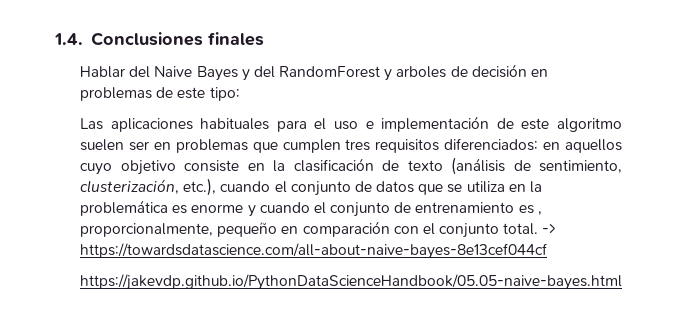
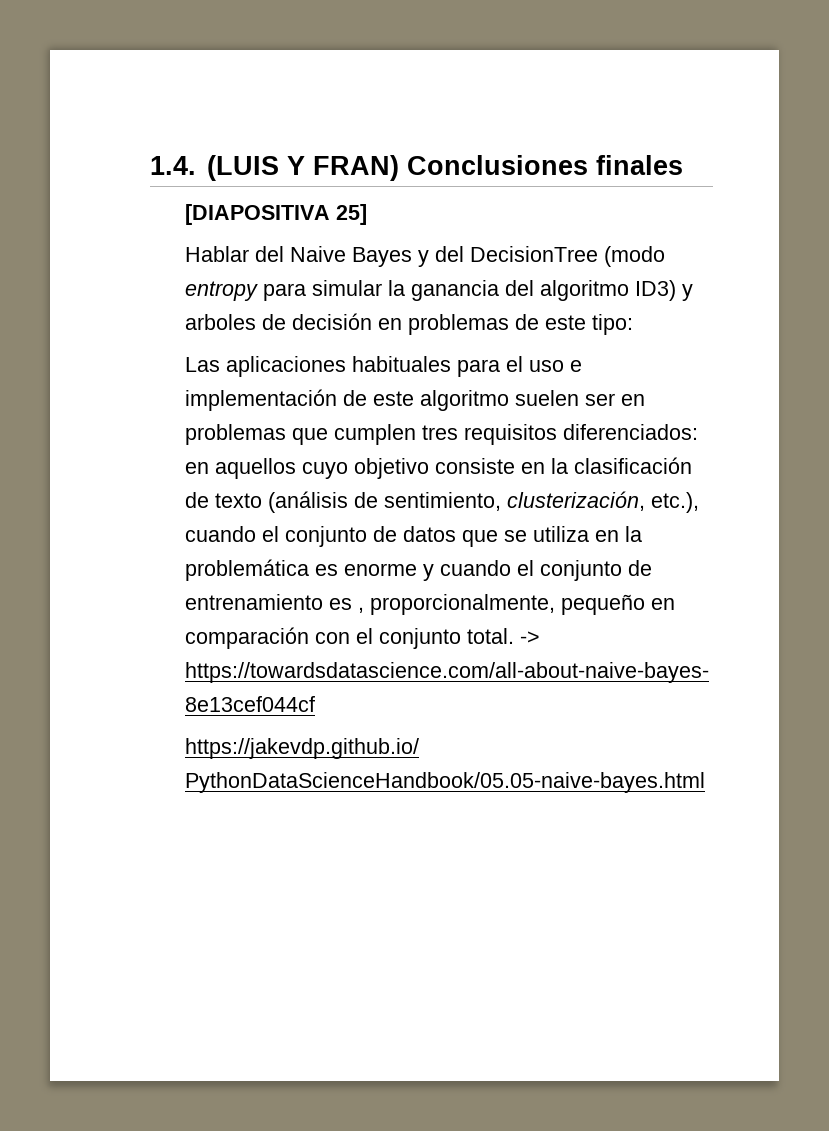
(83, 39) none -> [206,155,399,181] (LUIS Y FRAN)
(264, 39) none -> [185,204,368,225] // [DIAPOSITIVA 25]
[279,66,381,78] RandomForest -> [470,246,666,267] [185,280,677,301] DecisionTree (modo entropy para simular la ganancia del algoritmo ID3)

